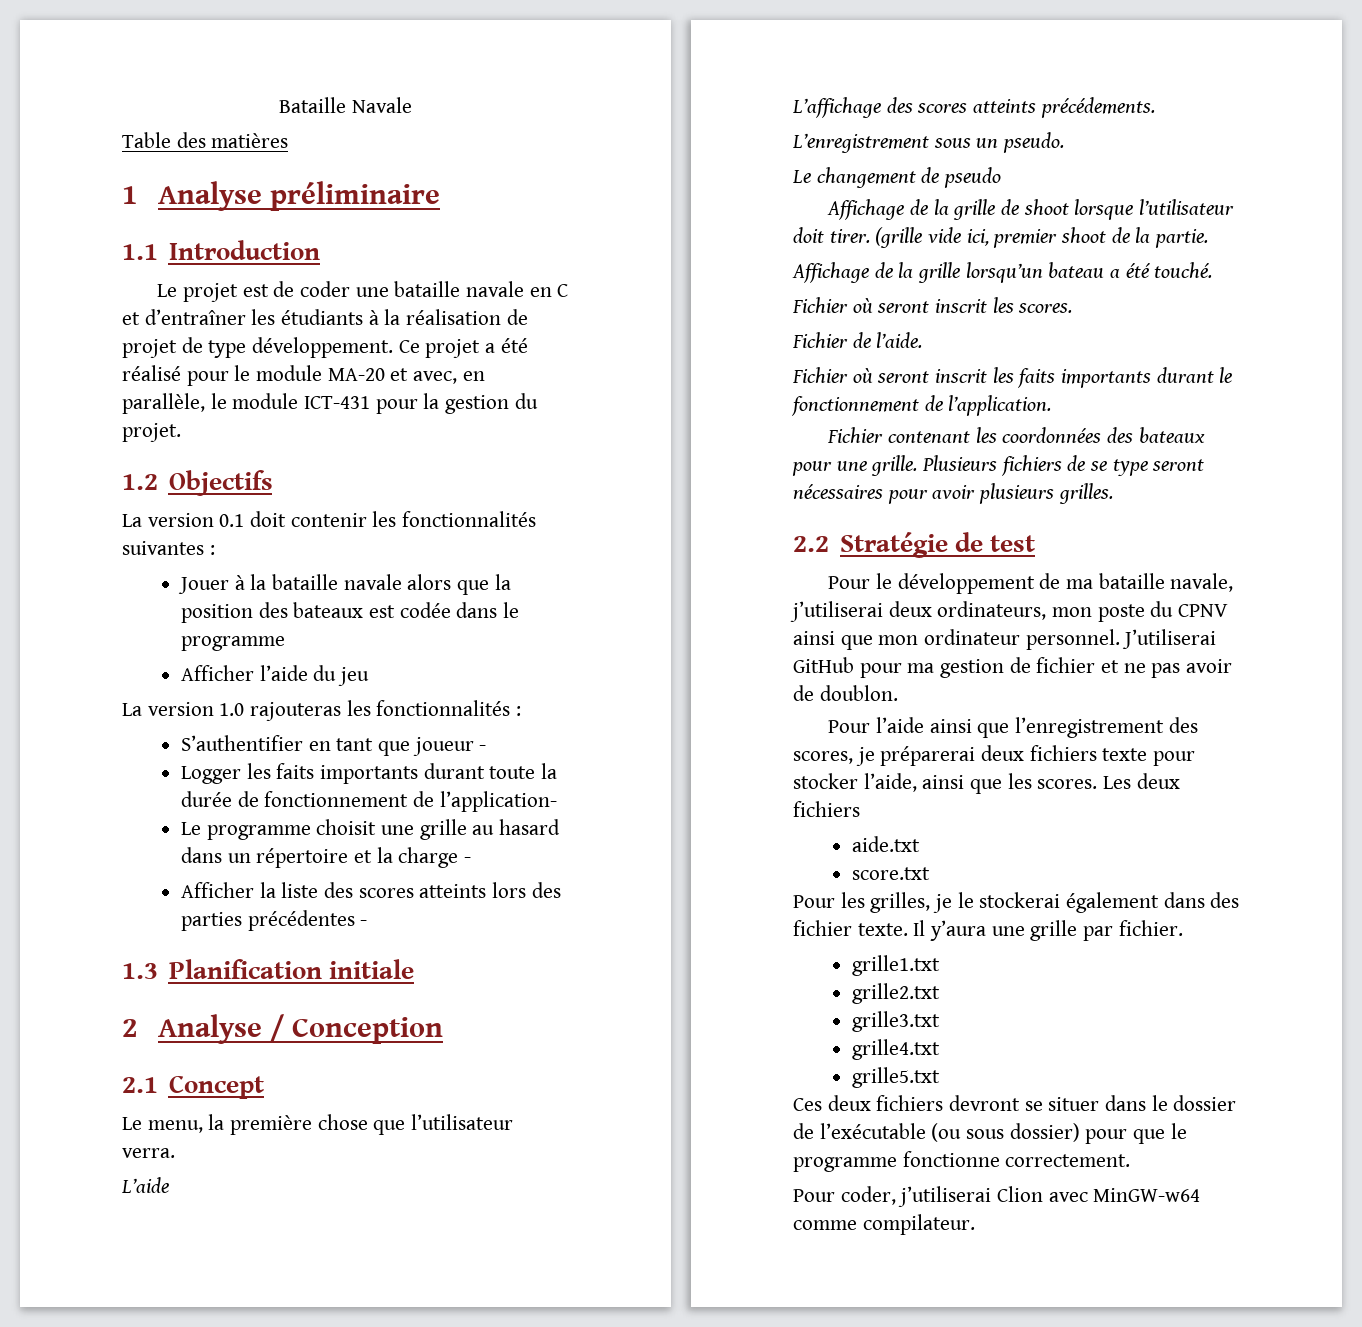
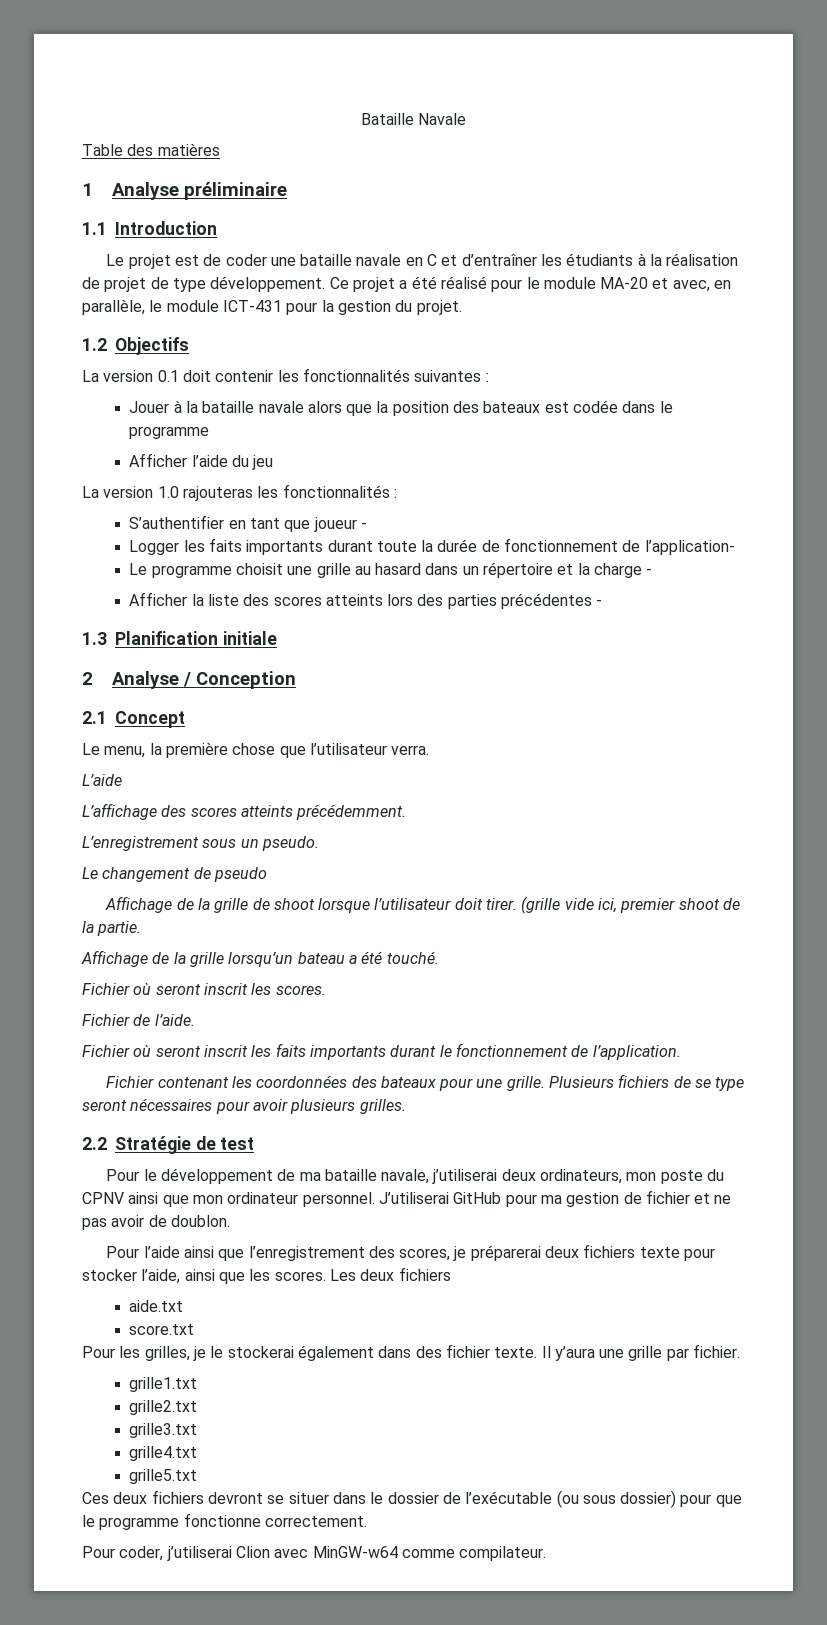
[1040,97,1155,118] précédements. -> [296,804,407,820] précédemment.

